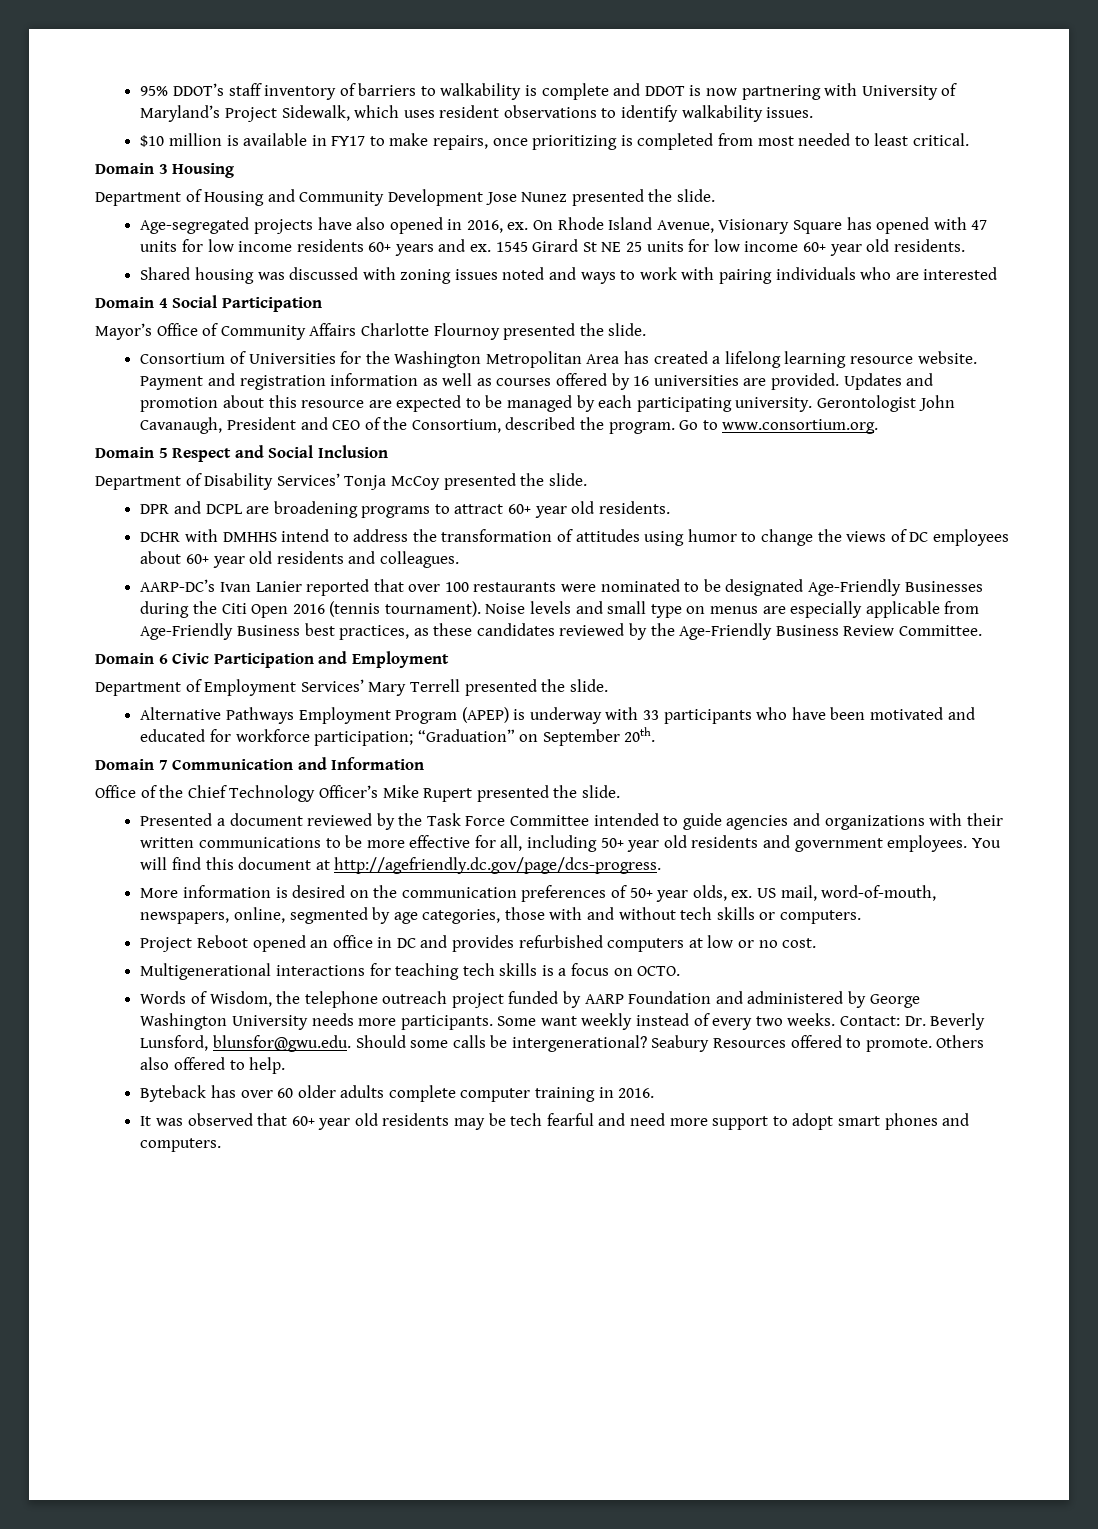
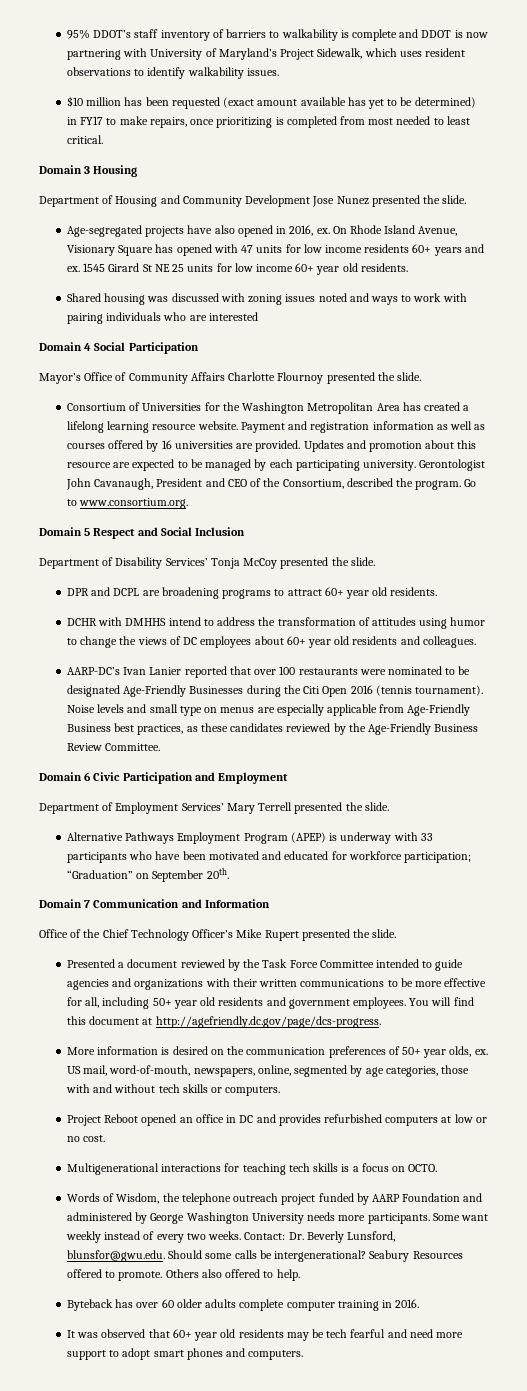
[226,133,308,146] is available -> [124,97,476,109] has been requested (exact amount available has yet to be determined)

